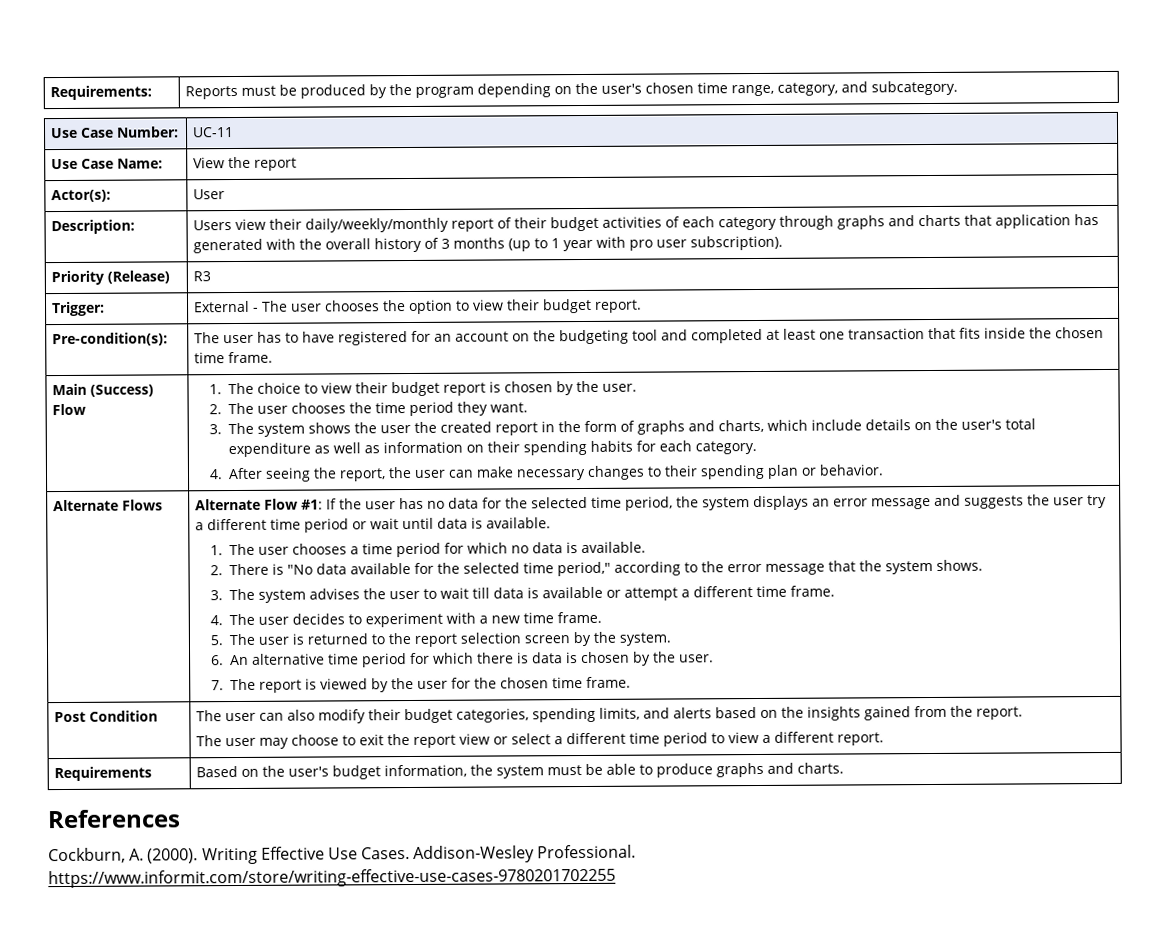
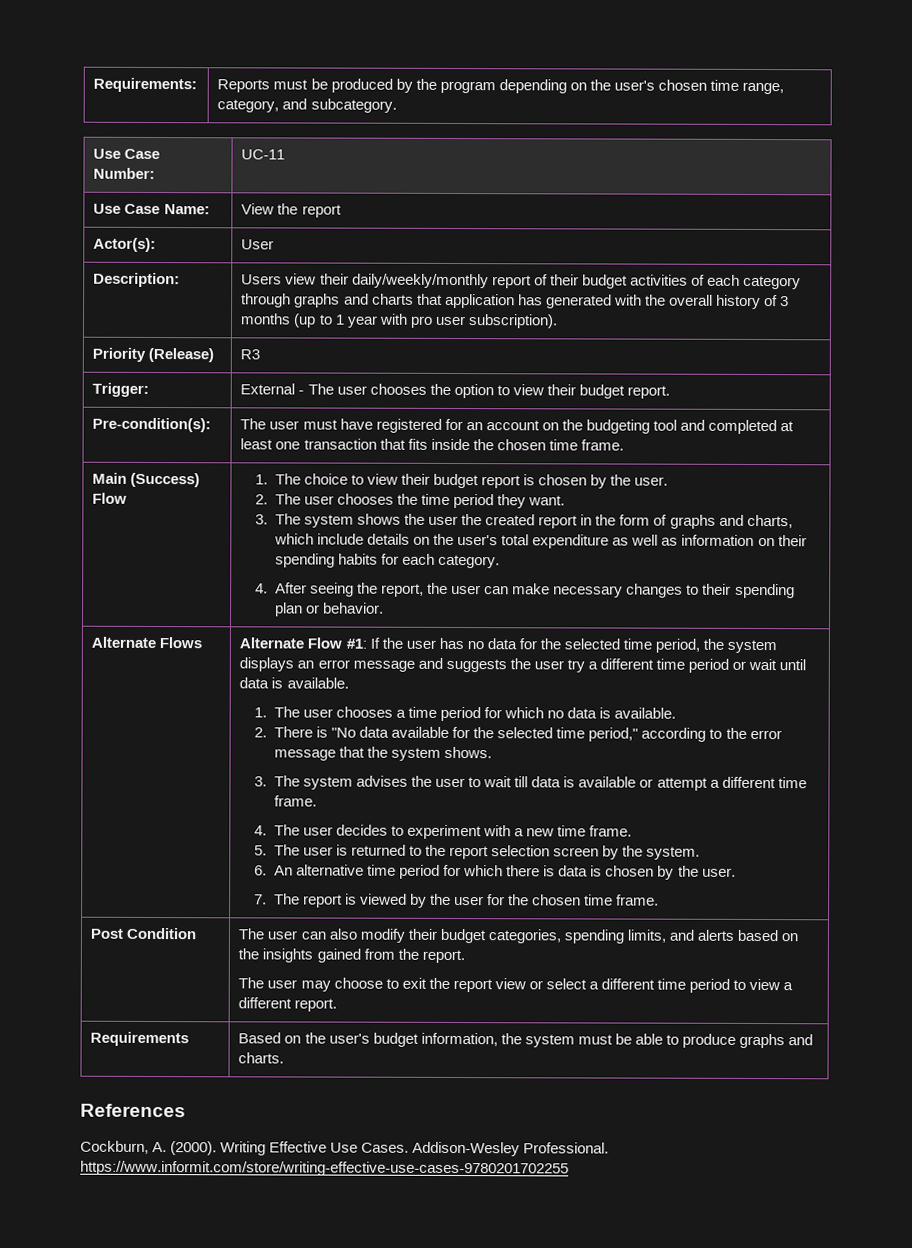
[256,331,299,343] has to -> [302,419,338,430] must

